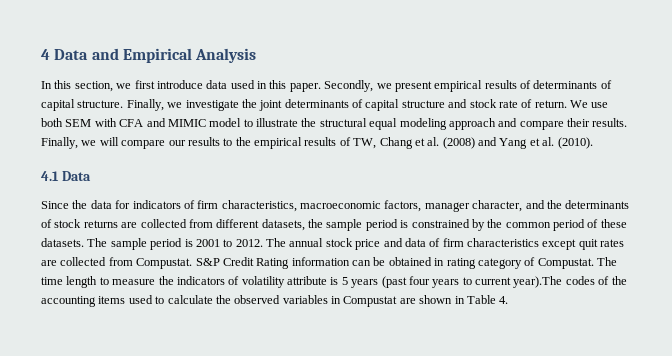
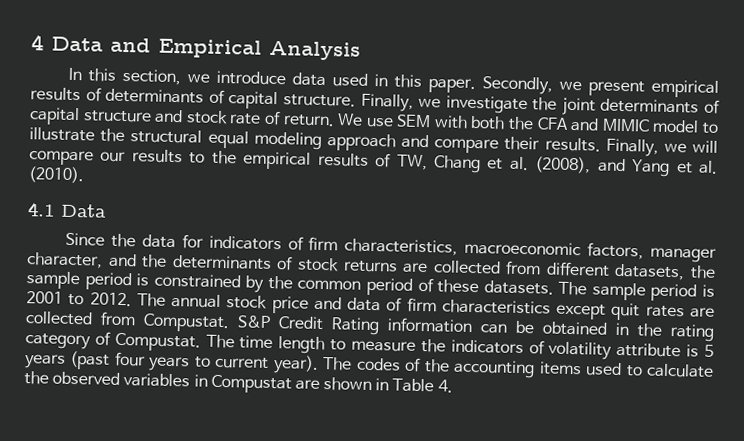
[134,80,155,89] first -> (211, 78) none
[41,118,63,127] both -> (394, 122) none
(117, 122) none -> [470,115,535,131] both the
[442,137,475,149] (2008) -> [535,156,592,174] (2008),
(445, 262) none -> [637,323,662,337] the
[513,276,563,288] year).The -> [272,355,353,374] year). The

